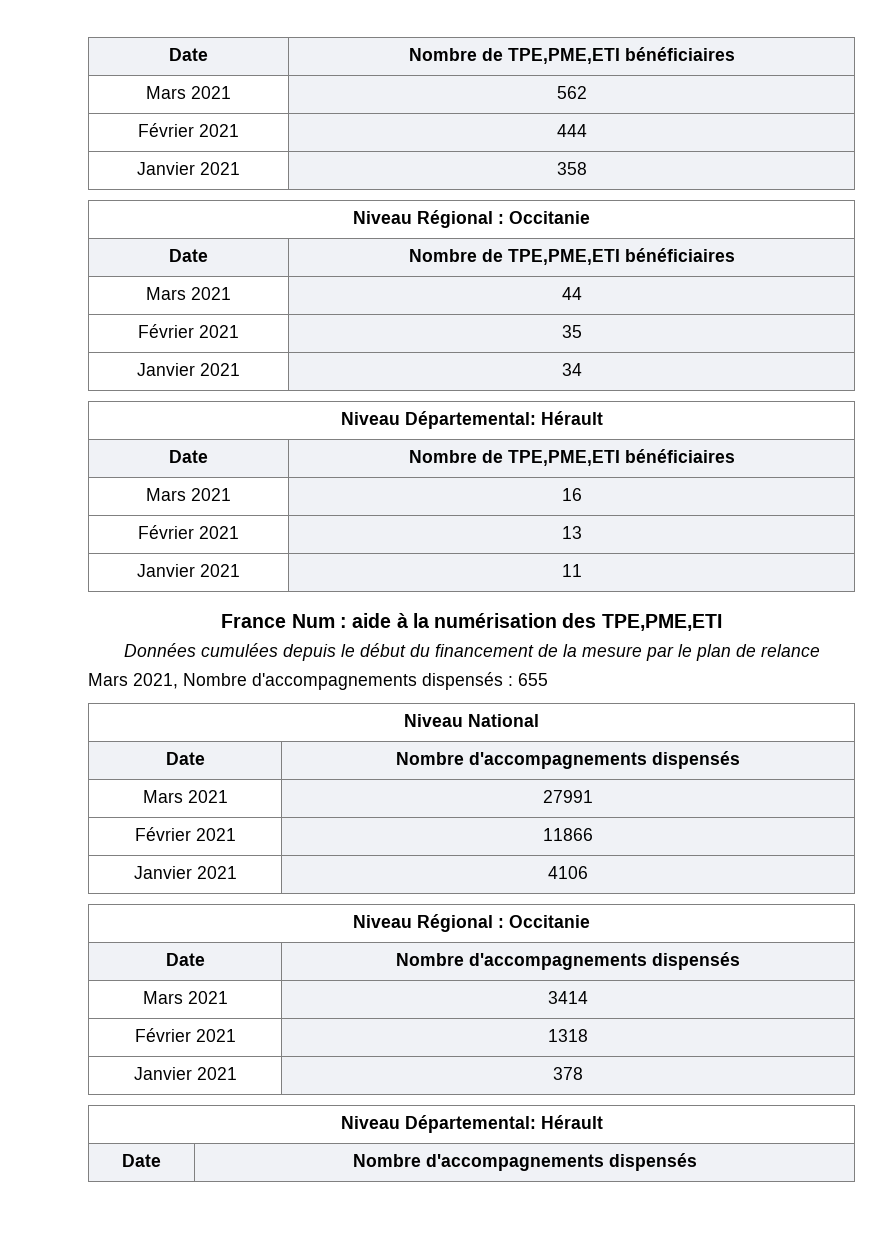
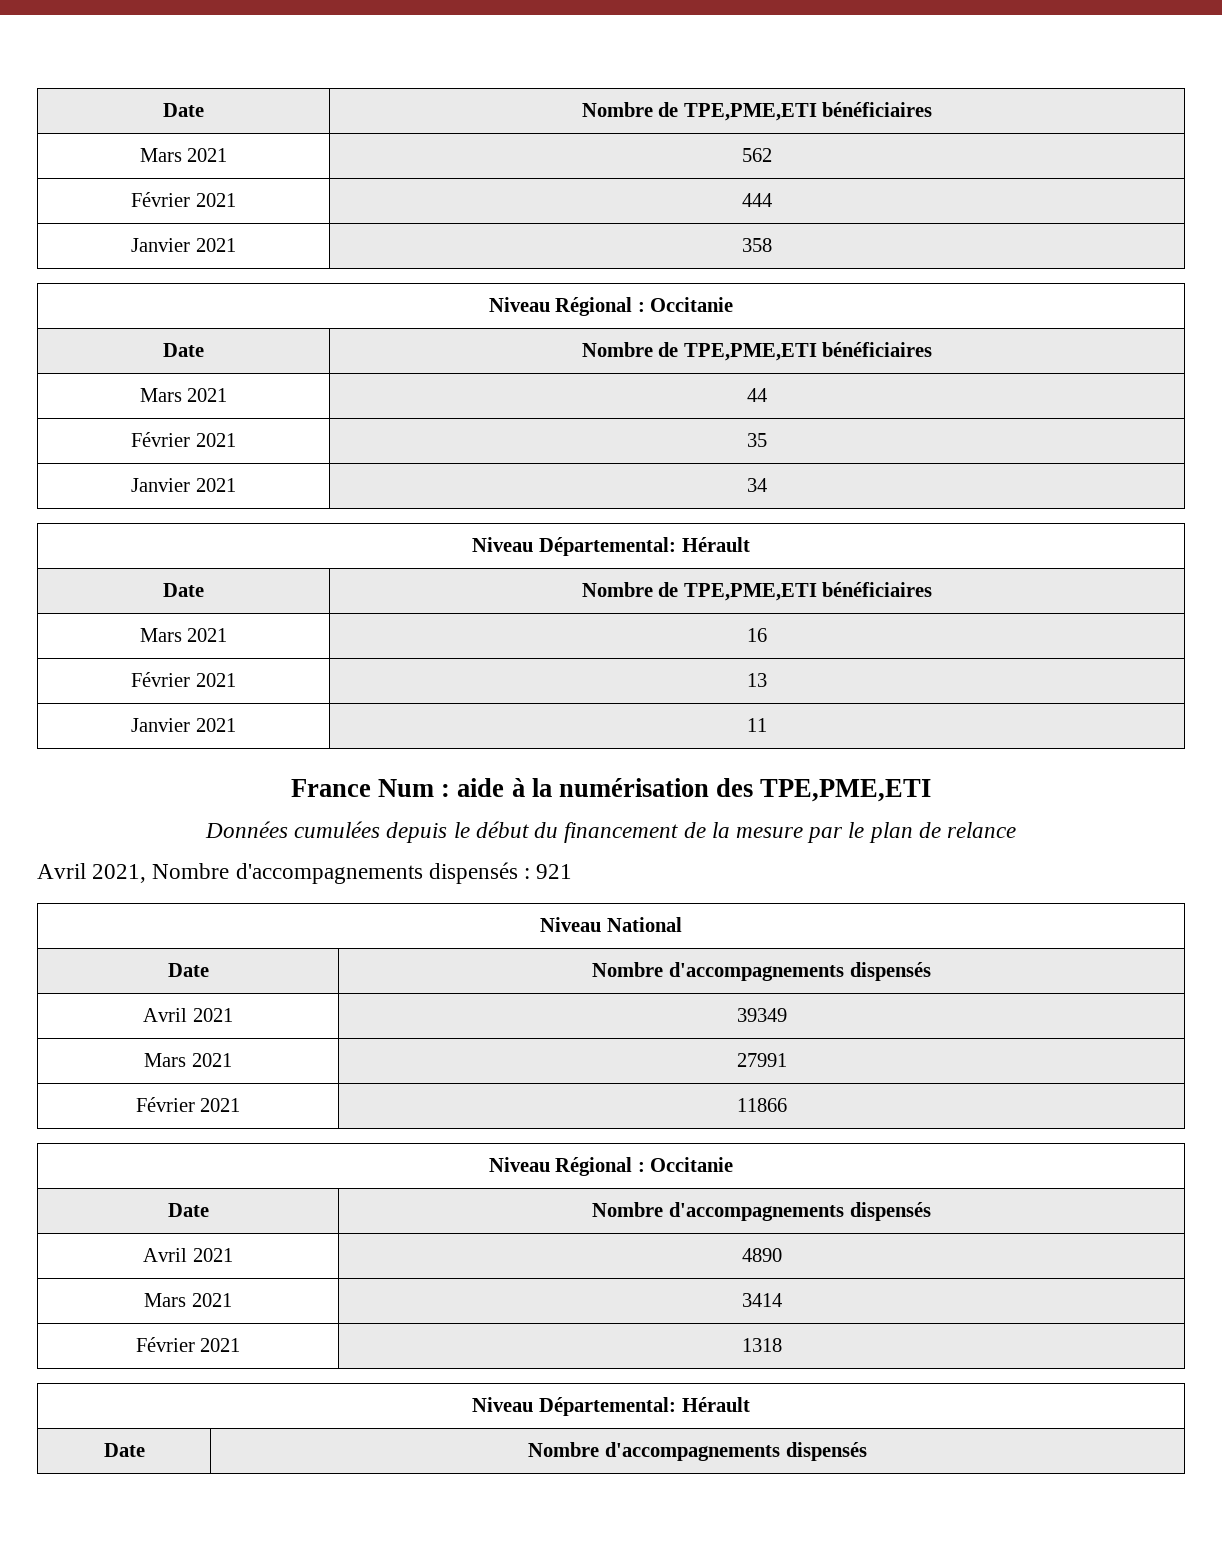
[88,673,128,686] Mars -> [37,863,86,879] Avril
[518,673,548,686] 655 -> [536,864,573,879] 921
(740, 760) none -> [143,1008,233,1022] [736,1008,787,1022] // Avril 2021 | 39349
[133,866,237,879] [548,866,588,879] // Janvier 2021 | 4106 -> (787, 1105) none
(740, 961) none -> [143,1248,233,1262] [741,1248,782,1262] // Avril 2021 | 4890
[133,1067,237,1080] [553,1067,583,1080] // Janvier 2021 | 378 -> (782, 1345) none

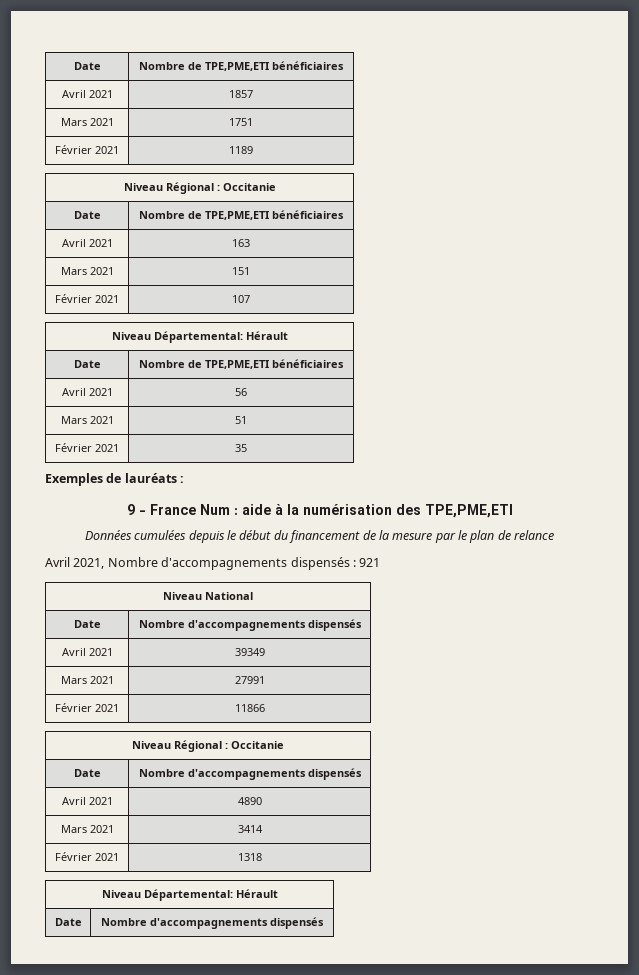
[163,103,204,117] [581,102,933,121] [139,148,228,162] [742,148,772,162] [131,192,236,207] [742,193,772,207] [131,238,236,252] [742,238,772,252] Date | Nombre de TPE,PME,ETI bénéficiaires // Mars 2021 | 562 // Février 2021 | 444 // Janvier 2021 | 358 -> [73,62,101,70] [139,61,344,71] [61,90,113,98] [229,90,253,98] [60,118,114,126] [229,118,253,126] [55,145,119,154] [229,146,253,154] Date | Nombre de TPE,PME,ETI bénéficiaires // Avril 2021 | 1857 // Mars 2021 | 1751 // Février 2021 | 1189
[139,388,228,402] [747,388,767,402] [131,432,236,447] [747,433,767,447] [131,478,236,492] [747,478,767,492] // Mars 2021 | 44 // Février 2021 | 35 // Janvier 2021 | 34 -> [61,239,113,247] [232,239,250,247] [60,267,114,275] [232,267,250,275] [55,294,119,303] [232,295,250,303] // Avril 2021 | 163 // Mars 2021 | 151 // Février 2021 | 107
[139,628,228,642] [747,628,767,642] [131,672,236,687] [747,673,767,687] [131,718,236,732] [747,718,767,732] // Mars 2021 | 16 // Février 2021 | 13 // Janvier 2021 | 11 // -> [61,388,113,396] [235,388,247,396] [60,416,114,424] [235,416,247,424] [55,443,119,452] [235,444,247,452] [45,473,185,486] [126,504,146,515] // Avril 2021 | 56 // Mars 2021 | 51 // Février 2021 | 35 // Exemples de lauréats : // 9 -

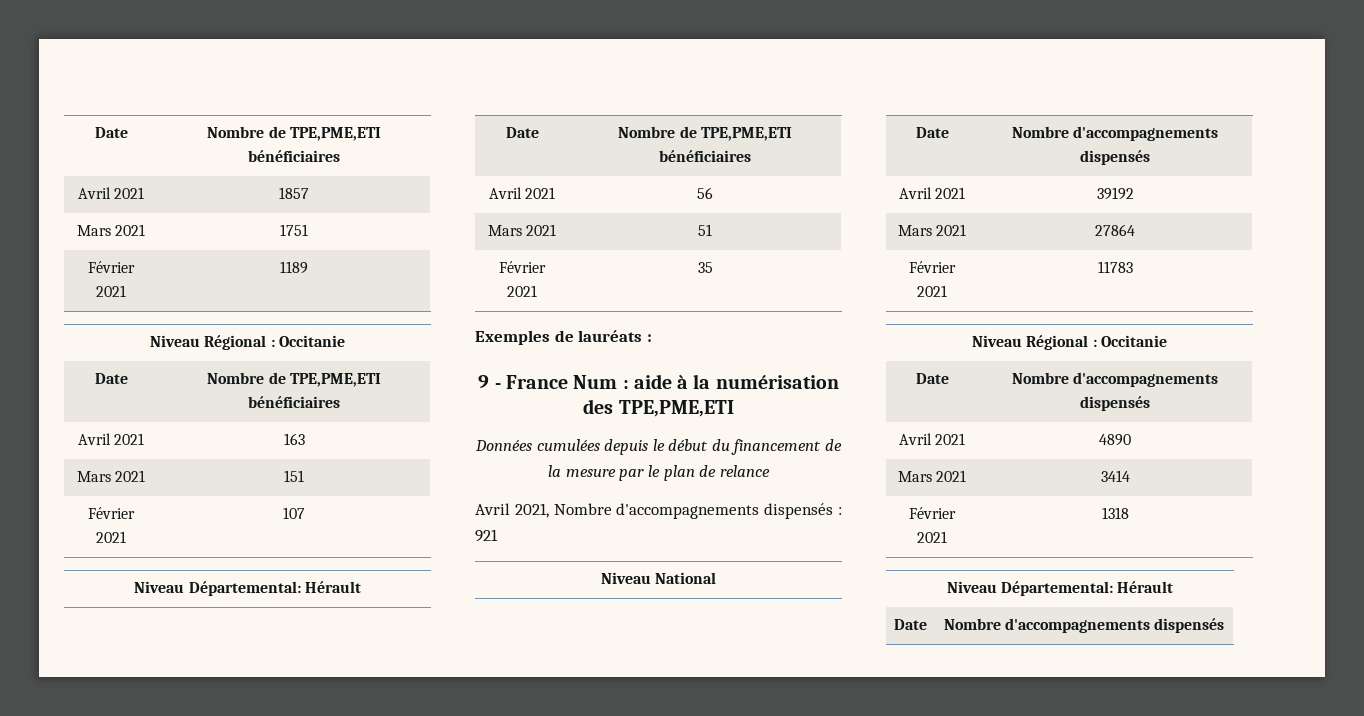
[234,648,265,656] [60,676,114,684] [234,676,265,684] [55,703,119,712] [234,704,265,712] 39349 // Mars 2021 | 27991 // Février 2021 | 11866 -> [1096,187,1134,200] [897,224,967,236] [1095,224,1135,236] [909,261,956,273] [917,285,947,297] [1097,261,1133,273] 39192 // Mars 2021 | 27864 // Février 2021 | 11783

